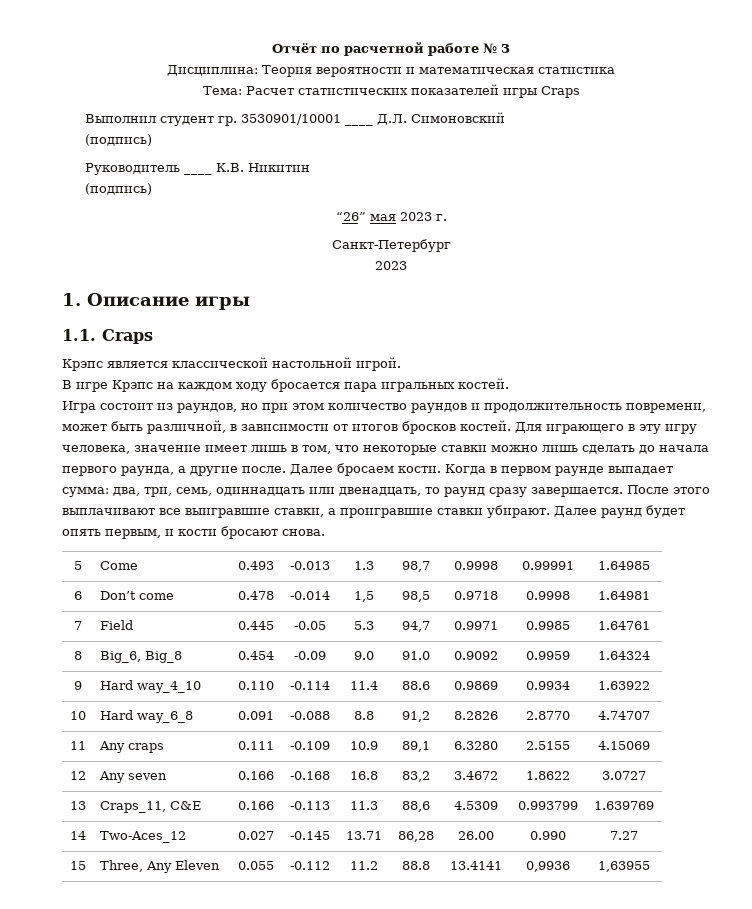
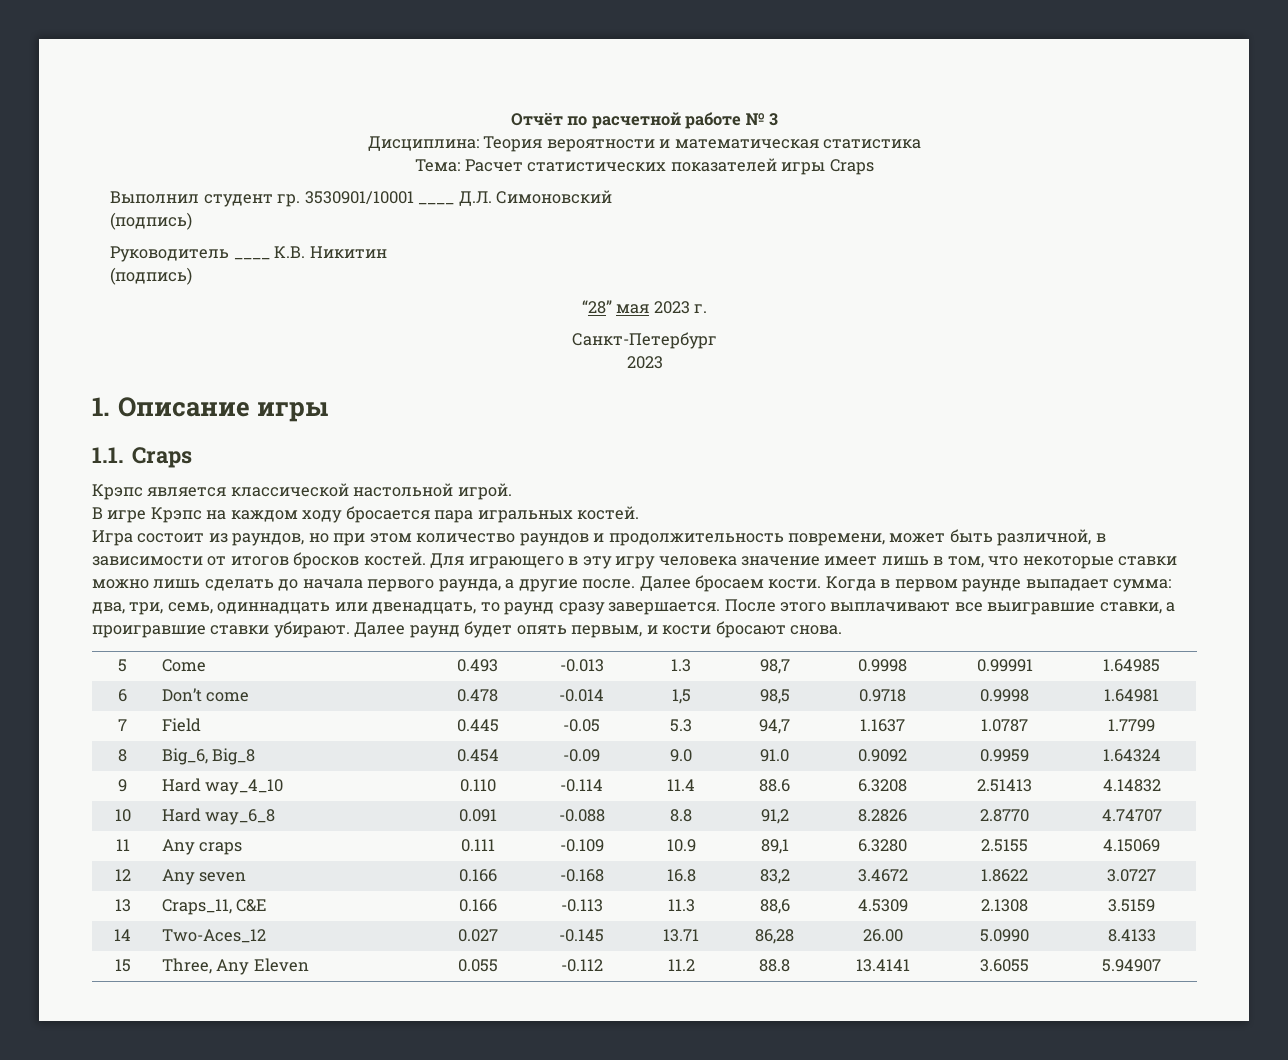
[335,212,366,221] “26” -> [581,300,612,314] “28”
[62,445,130,454] человека, -> [658,556,737,566] человека
[453,621,498,630] [525,621,570,630] [597,621,650,630] 0.9971 | 0.9985 | 1.64761 -> [860,719,905,732] [981,719,1028,732] [1108,719,1155,732] 1.1637 | 1.0787 | 1.7799
[453,681,498,690] [525,681,570,690] [597,681,650,690] 0.9869 | 0.9934 | 1.63922 -> [858,779,907,792] [977,779,1032,792] [1102,779,1161,792] 6.3208 | 2.51413 | 4.14832
[517,801,578,810] [593,801,654,810] 0.993799 | 1.639769 -> [981,899,1028,912] [1108,899,1155,912] 2.1308 | 3.5159
[529,831,566,840] [609,831,638,840] 0.990 | 7.27 -> [980,929,1029,942] [1107,929,1156,942] 5.0990 | 8.4133
[525,861,570,872] [597,861,650,872] 0,9936 | 1,63955 -> [980,959,1029,972] [1102,959,1161,972] 3.6055 | 5.94907

